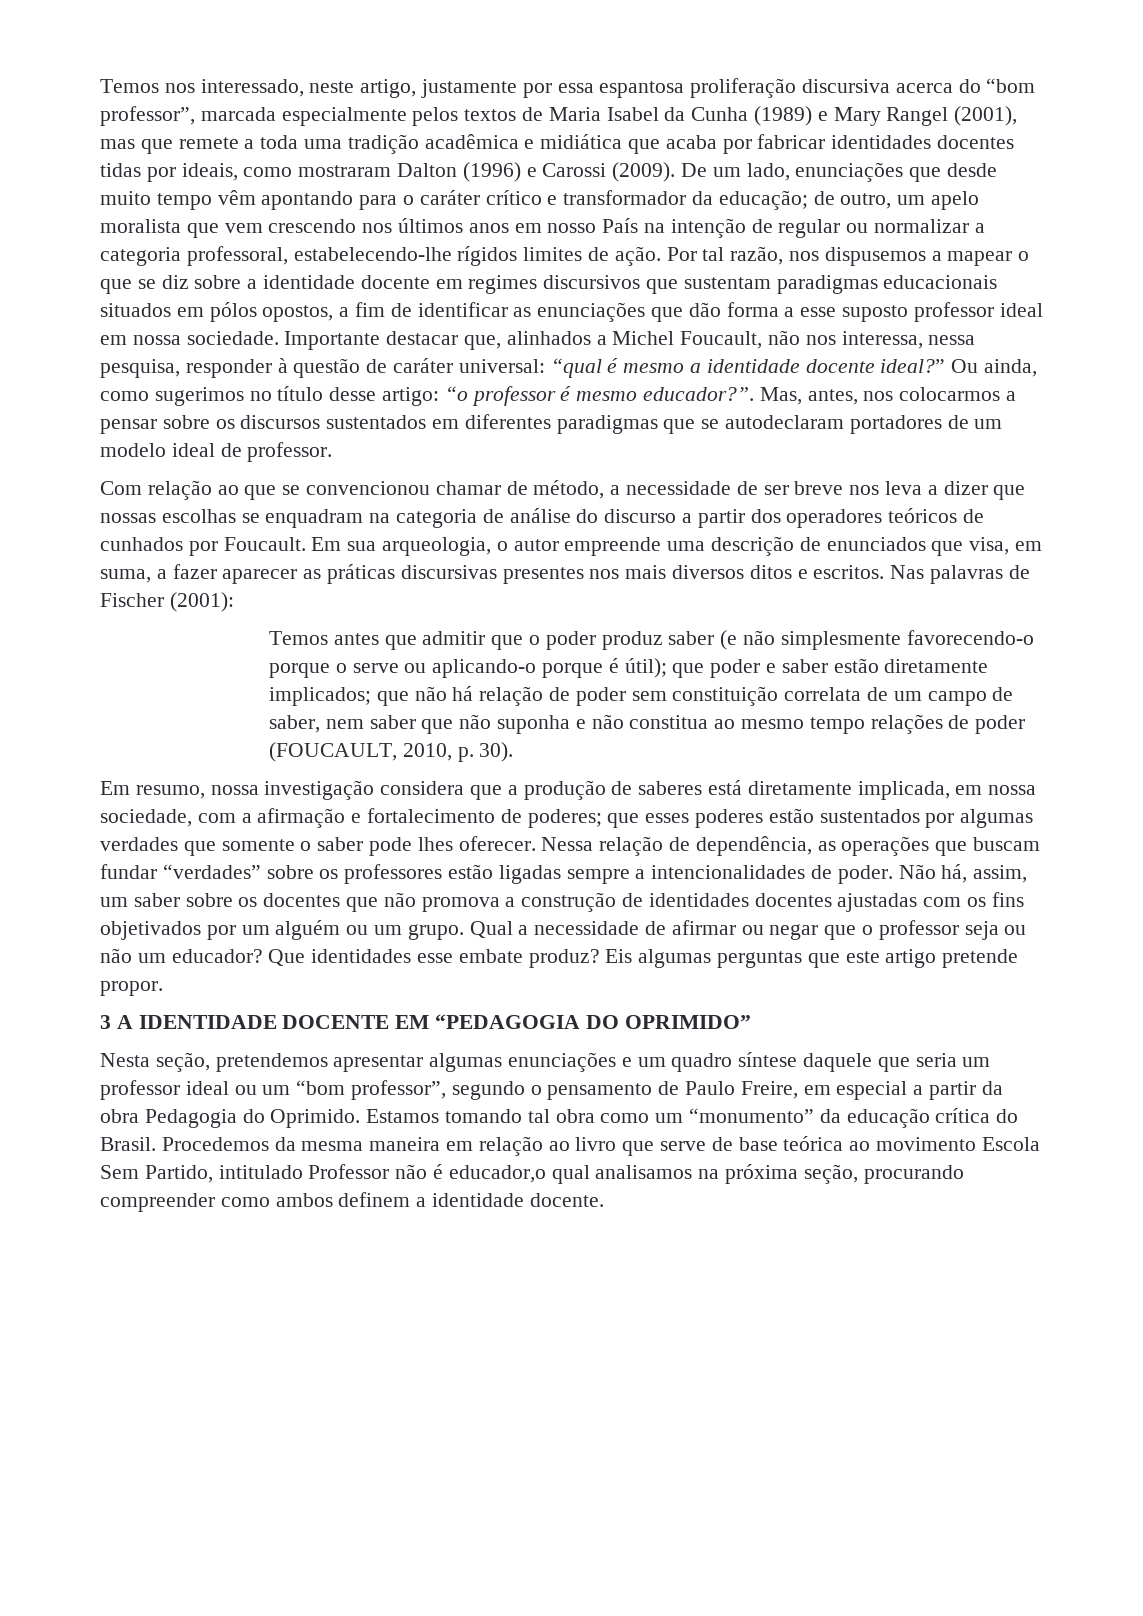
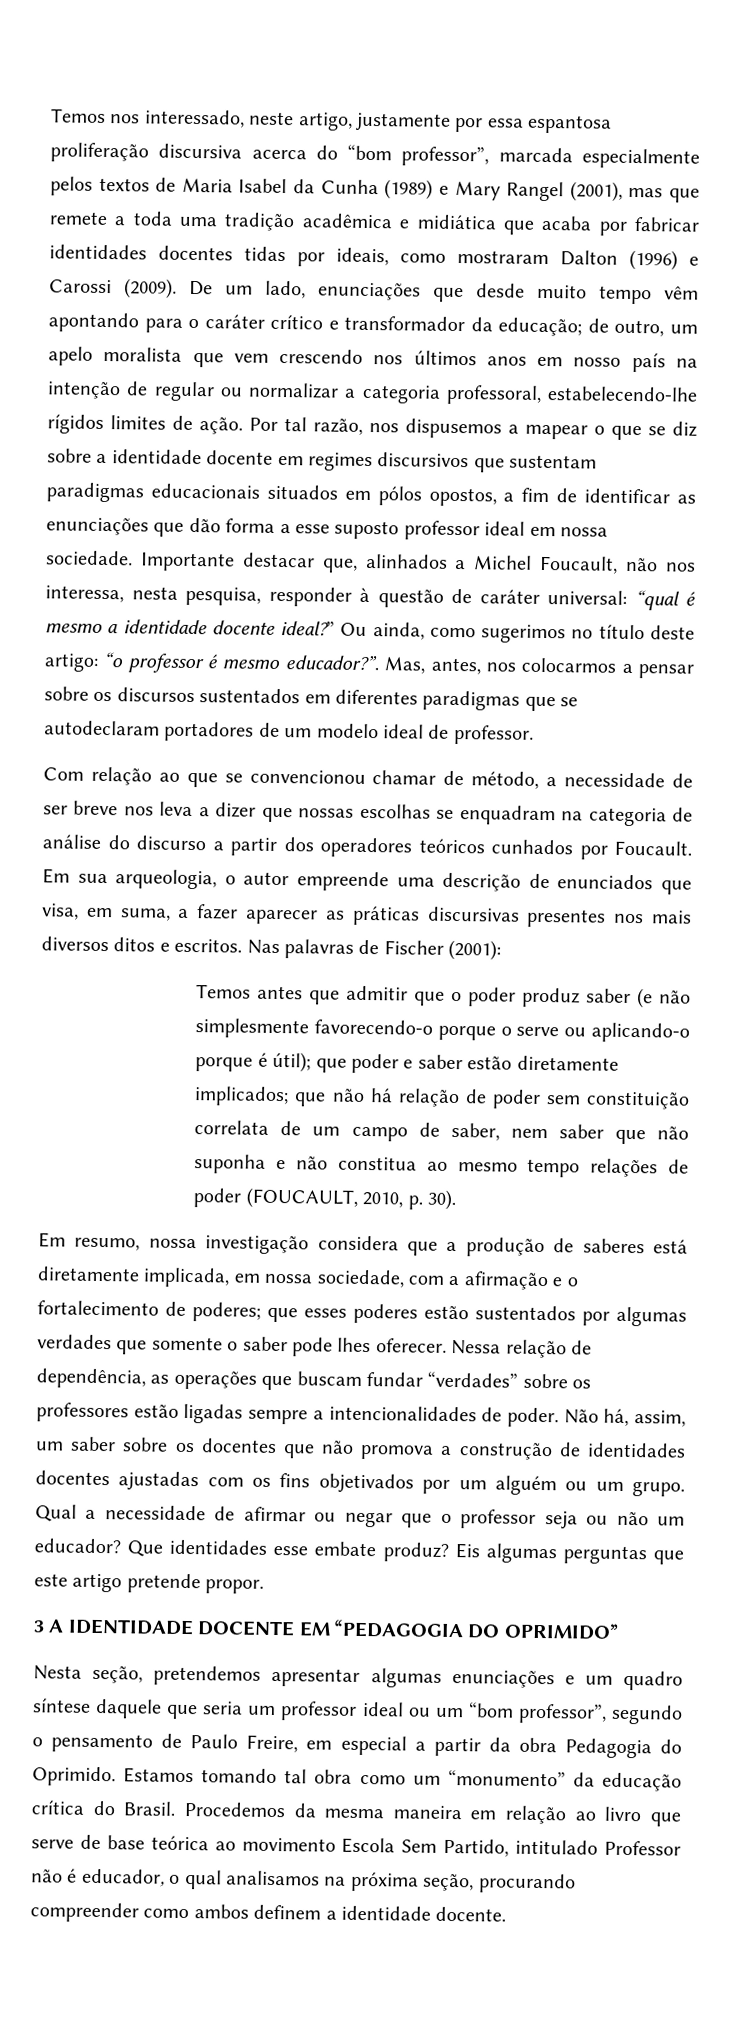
[602,218,639,233] País -> [631,352,666,373] país
[928,335,976,345] nessa -> [131,586,178,600] nesta
[329,387,377,401] desse -> [649,625,695,640] deste
[963,509,985,523] de -> (485, 846) none
(362, 818) none -> [566,1277,578,1287] o
[448,1165,546,1183] educador,o -> [81,1868,181,1887] educador, o

